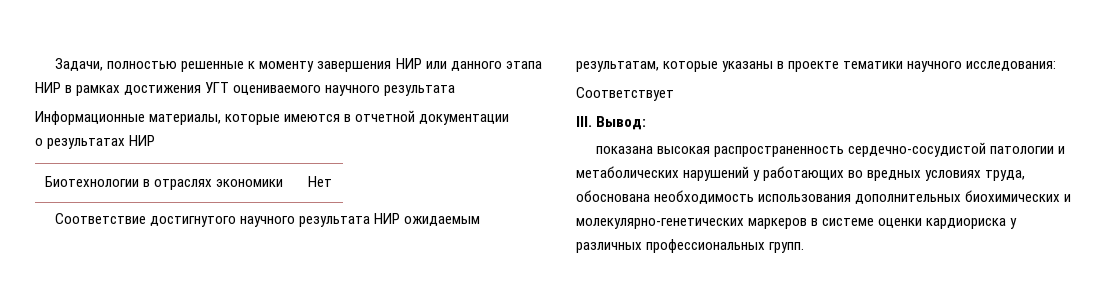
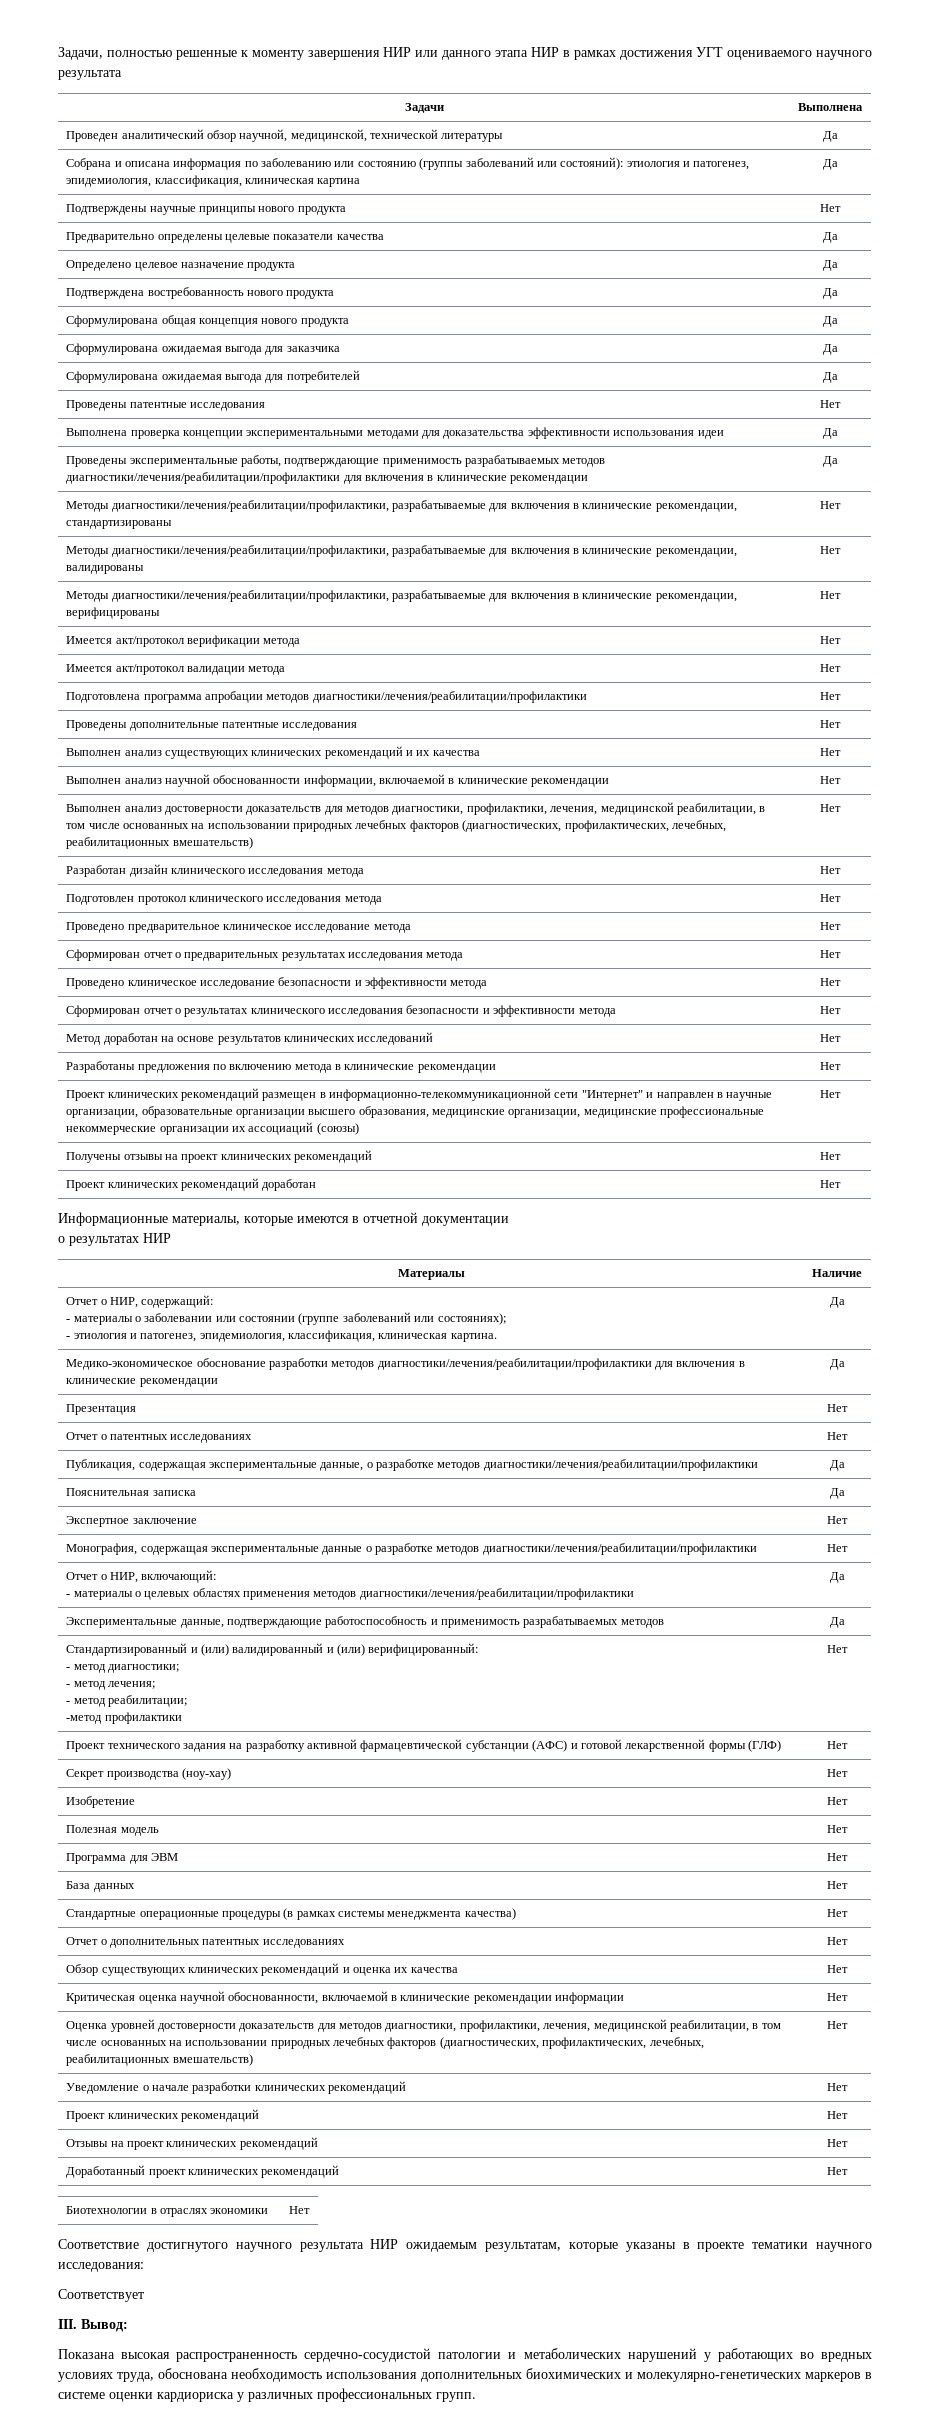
(456, 90) none -> [404,103,444,113] [798,103,863,111] [66,129,504,142] [822,131,838,142] [66,157,750,170] [66,175,361,187] [822,159,838,170] [66,204,346,215] [820,204,841,212] [66,232,384,243] [822,232,838,243] [66,260,296,271] [822,260,838,271] [66,287,335,299] [822,288,838,299] [66,315,349,327] [822,316,838,327] [66,343,340,355] [822,344,838,355] [66,370,360,383] [822,372,838,383] [66,400,265,411] [820,400,841,408] [66,427,724,439] [822,428,838,439] [66,455,606,467] [66,472,589,484] [822,456,838,467] [66,500,737,512] [66,520,173,529] [820,501,841,509] [66,545,737,557] [66,565,145,574] [820,546,841,554] [66,590,737,602] [66,607,161,619] [820,591,841,599] [66,635,301,647] [820,636,841,644] [66,664,286,675] [820,664,841,672] [66,691,587,703] [820,692,841,700] [66,720,358,731] [820,720,841,728] [66,746,480,759] [820,748,841,756] [66,774,610,787] [820,776,841,784] [66,802,766,815] [66,820,726,832] [66,837,253,849] [820,804,841,812] [66,864,364,877] [820,866,841,874] [66,894,382,905] [820,894,841,902] [66,922,411,933] [820,922,841,930] [66,949,464,961] [820,950,841,958] [66,977,488,989] [820,978,841,986] [66,1005,616,1017] [820,1006,841,1014] [66,1032,434,1045] [820,1034,841,1042] [66,1061,496,1073] [820,1062,841,1070] [66,1088,773,1101] [66,1106,765,1118] [66,1122,359,1135] [820,1090,841,1098] [66,1150,373,1163] [820,1152,841,1160] [66,1178,317,1191] [820,1180,841,1188] // Задачи | Выполнена // Проведен аналитический обзор научной, медицинской, технической литературы | Да // Собрана и описана информация по заболеванию или состоянию (группы заболеваний или состояний): этиология и патогенез, эпидемиология, классификация, клиническая картина | Да // Подтверждены научные принципы нового продукта | Нет // Предварительно определены целевые показатели качества | Да // Определено целевое назначение продукта | Да // Подтверждена востребованность нового продукта | Да // Сформулирована общая концепция нового продукта | Да // Сформулирована ожидаемая выгода для заказчика | Да // Сформулирована ожидаемая выгода для потребителей | Да // Проведены патентные исследования | Нет // Выполнена проверка концепции экспериментальными методами для доказательства эффективности использования идеи | Да // Проведены экспериментальные работы, подтверждающие применимость разрабатываемых методов диагностики/лечения/реабилитации/профилактики для включения в клинические рекомендации | Да // Методы диагностики/лечения/реабилитации/профилактики, разрабатываемые для включения в клинические рекомендации, стандартизированы | Нет // Методы диагностики/лечения/реабилитации/профилактики, разрабатываемые для включения в клинические рекомендации, валидированы | Нет // Методы диагностики/лечения/реабилитации/профилактики, разрабатываемые для включения в клинические рекомендации, верифицированы | Нет // Имеется акт/протокол верификации метода | Нет // Имеется акт/протокол валидации метода | Нет // Подготовлена программа апробации методов диагностики/лечения/реабилитации/профилактики | Нет // Проведены дополнительные патентные исследования | Нет // Выполнен анализ существующих клинических рекомендаций и их качества | Нет // Выполнен анализ научной обоснованности информации, включаемой в клинические рекомендации | Нет // Выполнен анализ достоверности доказательств для методов диагностики, профилактики, лечения, медицинской реабилитации, в том числе основанных на использовании природных лечебных факторов (диагностических, профилактических, лечебных, реабилитационных вмешательств) | Нет // Разработан дизайн клинического исследования метода | Нет // Подготовлен протокол клинического исследования метода | Нет // Проведено предварительное клиническое исследование метода | Нет // Сформирован отчет о предварительных результатах исследования метода | Нет // Проведено клиническое исследование безопасности и эффективности метода | Нет // Сформирован отчет о результатах клинического исследования безопасности и эффективности метода | Нет // Метод доработан на основе результатов клинических исследований | Нет // Разработаны предложения по включению метода в клинические рекомендации | Нет // Проект клинических рекомендаций размещен в информационно-телекоммуникационной сети "Интернет" и направлен в научные организации, образовательные организации высшего образования, медицинские организации, медицинские профессиональные некоммерческие организации их ассоциаций (союзы) | Нет // Получены отзывы на проект клинических рекомендаций | Нет // Проект клинических рекомендаций доработан | Нет
(156, 140) none -> [397,1269,465,1280] [812,1269,862,1277] [66,1295,214,1308] [66,1312,506,1325] [66,1330,497,1342] [829,1297,845,1308] [66,1358,745,1370] [66,1378,218,1387] [829,1359,845,1370] [66,1404,137,1415] [827,1404,848,1412] [66,1432,253,1443] [827,1432,848,1440] [66,1459,758,1471] [829,1460,845,1471] [66,1488,196,1496] [829,1488,845,1499] [66,1516,197,1527] [827,1516,848,1524] [66,1543,757,1555] [827,1544,848,1552] [66,1570,217,1583] [66,1588,634,1600] [829,1572,845,1583] [66,1616,664,1628] [829,1617,845,1628] [66,1643,479,1656] [66,1664,179,1673] [66,1681,155,1690] [66,1695,187,1707] [66,1712,182,1724] [827,1645,848,1653] [66,1739,782,1752] [827,1741,848,1749] [66,1768,231,1780] [827,1769,848,1777] [66,1796,136,1808] [827,1797,848,1805] [66,1825,159,1836] [827,1825,848,1833] [66,1853,178,1864] [827,1853,848,1861] [66,1881,135,1892] [827,1881,848,1889] [66,1908,516,1920] [827,1909,848,1917] [66,1937,345,1948] [827,1937,848,1945] [66,1963,458,1976] [827,1965,848,1973] [66,1991,625,2004] [827,1993,848,2001] [66,2019,781,2032] [66,2037,704,2049] [66,2054,253,2066] [827,2021,848,2029] [66,2081,407,2094] [827,2083,848,2091] [66,2109,259,2122] [827,2111,848,2119] [66,2137,318,2150] [827,2139,848,2147] [66,2165,340,2178] [827,2167,848,2175] // Материалы | Наличие // Отчет о НИР, содержащий: // - материалы о заболевании или состоянии (группе заболеваний или состояниях); // - этиология и патогенез, эпидемиология, классификация, клиническая картина. | Да // Медико-экономическое обоснование разработки методов диагностики/лечения/реабилитации/профилактики для включения в клинические рекомендации | Да // Презентация | Нет // Отчет о патентных исследованиях | Нет // Публикация, содержащая экспериментальные данные, о разработке методов диагностики/лечения/реабилитации/профилактики | Да // Пояснительная записка | Да // Экспертное заключение | Нет // Монография, содержащая экспериментальные данные о разработке методов диагностики/лечения/реабилитации/профилактики | Нет // Отчет о НИР, включающий: // - материалы о целевых областях применения методов диагностики/лечения/реабилитации/профилактики | Да // Экспериментальные данные, подтверждающие работоспособность и применимость разрабатываемых методов | Да // Стандартизированный и (или) валидированный и (или) верифицированный: // - метод диагностики; // - метод лечения; // - метод реабилитации; // -метод профилактики | Нет // Проект технического задания на разработку активной фармацевтической субстанции (АФС) и готовой лекарственной формы (ГЛФ) | Нет // Секрет производства (ноу-хау) | Нет // Изобретение | Нет // Полезная модель | Нет // Программа для ЭВМ | Нет // База данных | Нет // Стандартные операционные процедуры (в рамках системы менеджмента качества) | Нет // Отчет о дополнительных патентных исследованиях | Нет // Обзор существующих клинических рекомендаций и оценка их качества | Нет // Критическая оценка научной обоснованности, включаемой в клинические рекомендации информации | Нет // Оценка уровней достоверности доказательств для методов диагностики, профилактики, лечения, медицинской реабилитации, в том числе основанных на использовании природных лечебных факторов (диагностических, профилактических, лечебных, реабилитационных вмешательств) | Нет // Уведомление о начале разработки клинических рекомендаций | Нет // Проект клинических рекомендаций | Нет // Отзывы на проект клинических рекомендаций | Нет // Доработанный проект клинических рекомендаций | Нет
[596,146,654,154] показана -> [58,2349,115,2359] Показана

